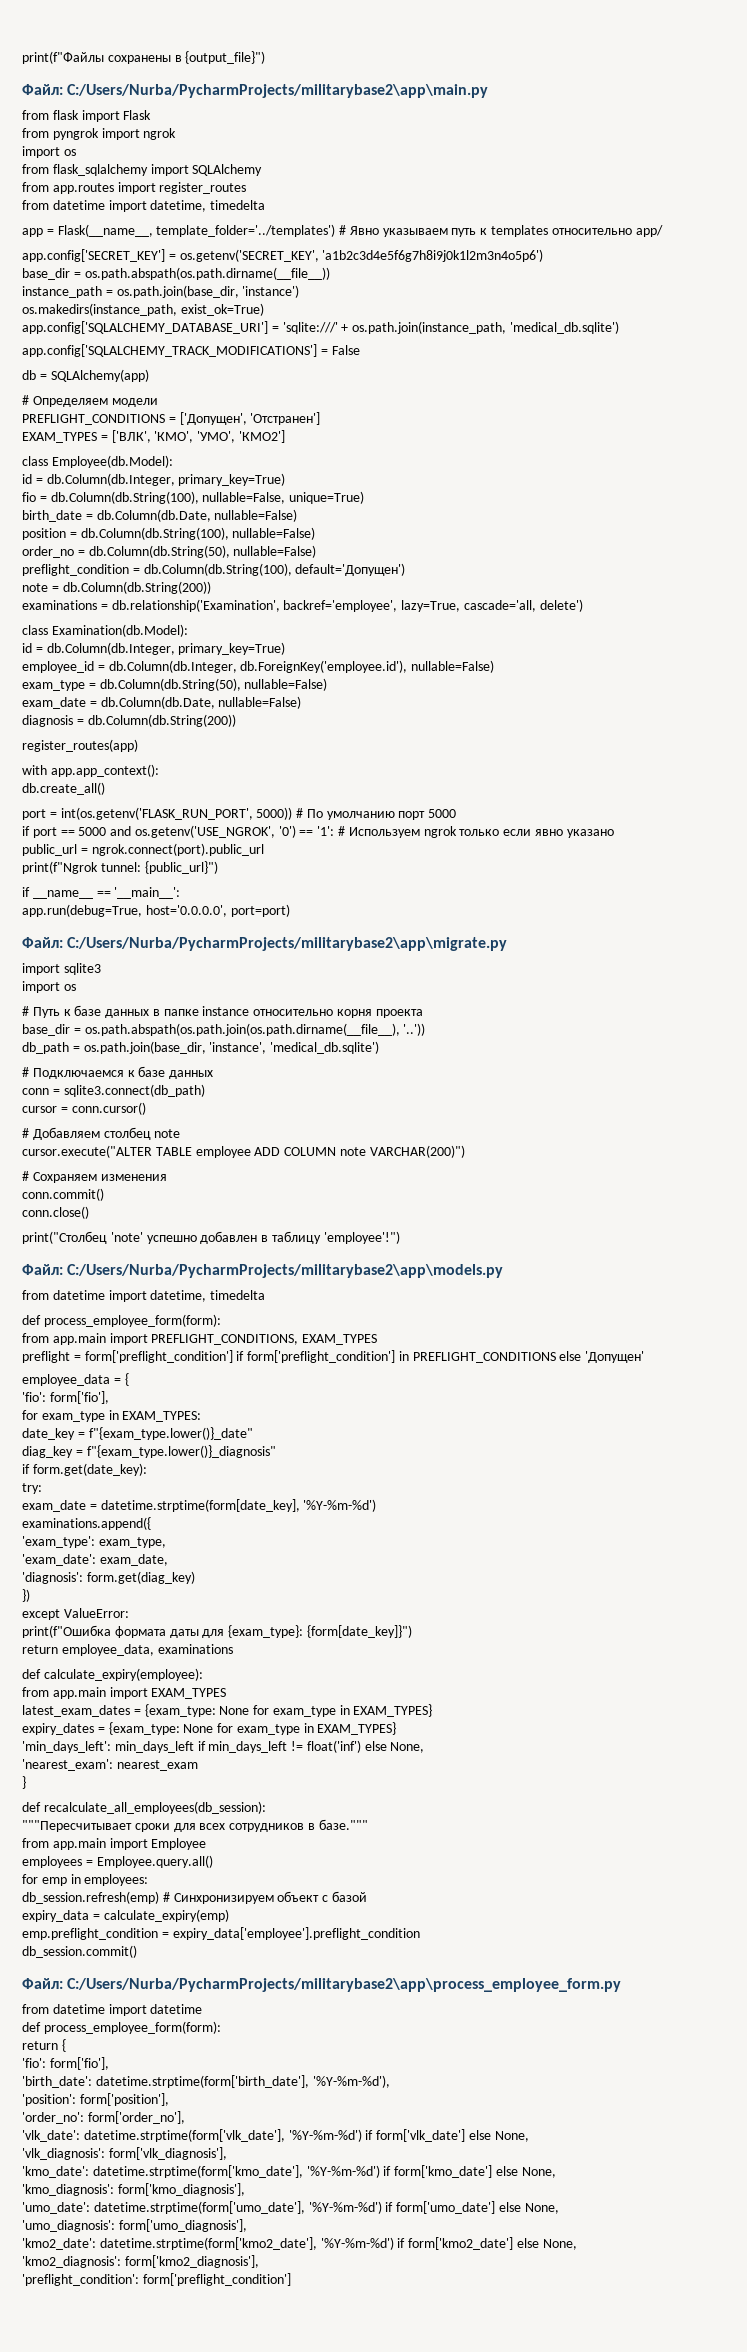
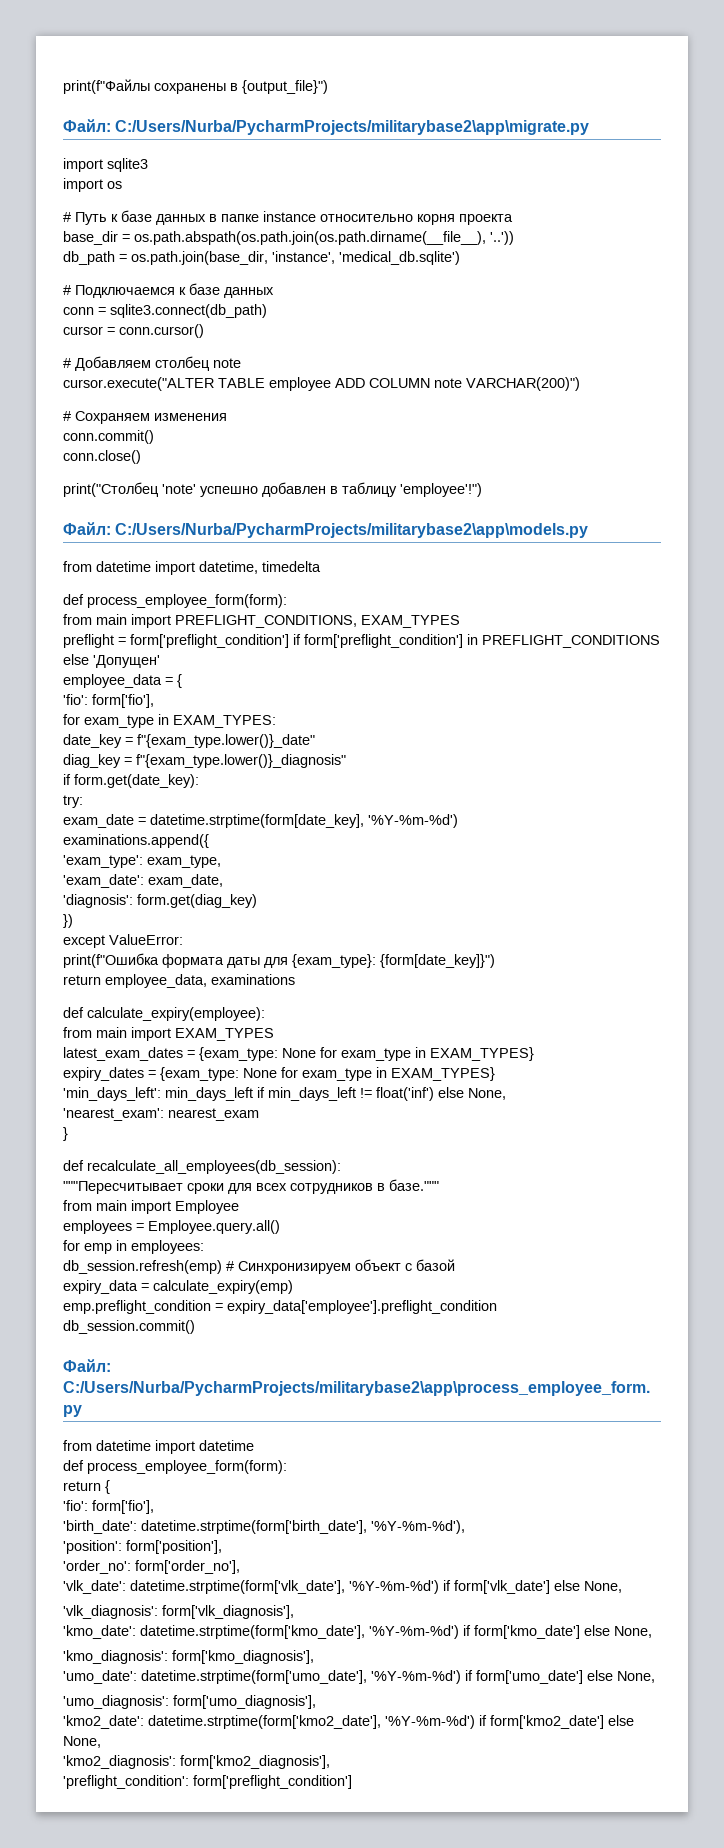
[22,84,489,98] [22,110,152,122] [22,128,177,140] [22,146,76,158] [22,164,263,176] [22,182,247,194] [22,200,266,212] [22,224,663,237] [22,249,544,262] [22,267,330,280] [22,285,300,298] [22,303,264,316] [22,321,619,334] [22,344,360,357] [22,369,149,382] [22,395,158,407] [22,412,321,425] [22,430,285,443] [22,455,173,468] [22,473,286,486] [22,491,365,504] [22,509,298,522] [22,527,316,540] [22,545,317,558] [22,563,406,576] [22,581,211,594] [22,599,583,612] [22,624,188,637] [22,642,286,655] [22,660,495,673] [22,678,328,691] [22,696,302,709] [22,714,236,727] [22,739,138,752] [22,764,159,777] [22,782,105,795] [22,807,457,820] [22,825,614,838] [22,843,264,856] [22,861,218,874] [22,887,181,899] [22,904,290,917] // Файл: C:/Users/Nurba/PycharmProjects/militarybase2\app\main.py // from flask import Flask // from pyngrok import ngrok // import os // from flask_sqlalchemy import SQLAlchemy // from app.routes import register_routes // from datetime import datetime, timedelta // app = Flask(__name__, template_folder='../templates') # Явно указываем путь к templates относительно app/ // app.config['SECRET_KEY'] = os.getenv('SECRET_KEY', 'a1b2c3d4e5f6g7h8i9j0k1l2m3n4o5p6') // base_dir = os.path.abspath(os.path.dirname(__file__)) // instance_path = os.path.join(base_dir, 'instance') // os.makedirs(instance_path, exist_ok=True) // app.config['SQLALCHEMY_DATABASE_URI'] = 'sqlite:///' + os.path.join(instance_path, 'medical_db.sqlite') // app.config['SQLALCHEMY_TRACK_MODIFICATIONS'] = False // db = SQLAlchemy(app) // # Определяем модели // PREFLIGHT_CONDITIONS = ['Допущен', 'Отстранен'] // EXAM_TYPES = ['ВЛК', 'КМО', 'УМО', 'КМО2'] // class Employee(db.Model): // id = db.Column(db.Integer, primary_key=True) // fio = db.Column(db.String(100), nullable=False, unique=True) // birth_date = db.Column(db.Date, nullable=False) // position = db.Column(db.String(100), nullable=False) // order_no = db.Column(db.String(50), nullable=False) // preflight_condition = db.Column(db.String(100), default='Допущен') // note = db.Column(db.String(200)) // examinations = db.relationship('Examination', backref='employee', lazy=True, cascade='all, delete') // class Examination(db.Model): // id = db.Column(db.Integer, primary_key=True) // employee_id = db.Column(db.Integer, db.ForeignKey('employee.id'), nullable=False) // exam_type = db.Column(db.String(50), nullable=False) // exam_date = db.Column(db.Date, nullable=False) // diagnosis = db.Column(db.String(200)) // register_routes(app) // with app.app_context(): // db.create_all() // port = int(os.getenv('FLASK_RUN_PORT', 5000)) # По умолчанию порт 5000 // if port == 5000 and os.getenv('USE_NGROK', '0') == '1': # Используем ngrok только если явно указано // public_url = ngrok.connect(port).public_url // print(f"Ngrok tunnel: {public_url}") // if __name__ == '__main__': // app.run(debug=True, host='0.0.0.0', port=port) -> (328, 87) none
[52,1333,106,1345] app.main -> [96,614,127,625] main
[52,1687,106,1699] app.main -> [96,1027,127,1038] main
[52,1838,106,1850] app.main -> [96,1200,127,1211] main

